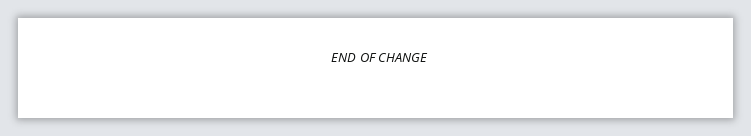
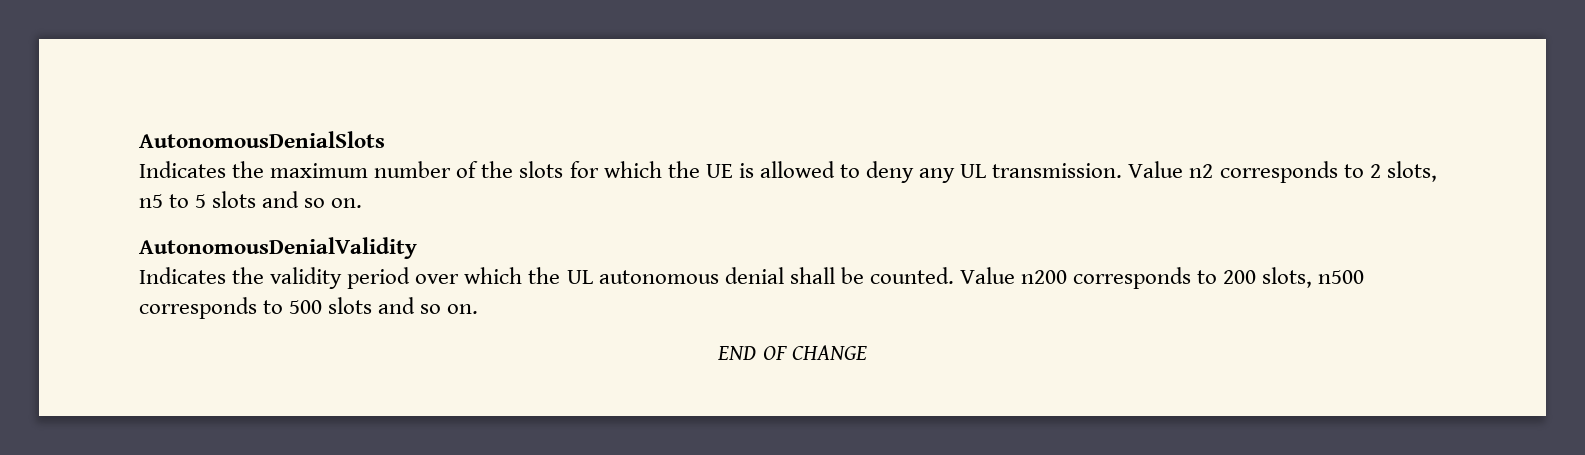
(331, 57) none -> [139,131,385,148] [139,161,1437,183] [139,191,363,208] [139,237,417,259] [139,267,1365,289] [139,297,479,319] AutonomousDenialSlots // Indicates the maximum number of the slots for which the UE is allowed to deny any UL transmission. Value n2 corresponds to 2 slots, n5 to 5 slots and so on. // AutonomousDenialValidity // Indicates the validity period over which the UL autonomous denial shall be counted. Value n200 corresponds to 200 slots, n500 corresponds to 500 slots and so on. //

